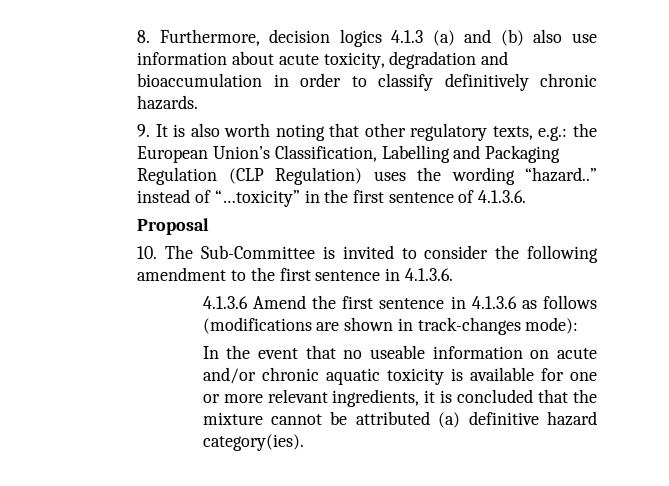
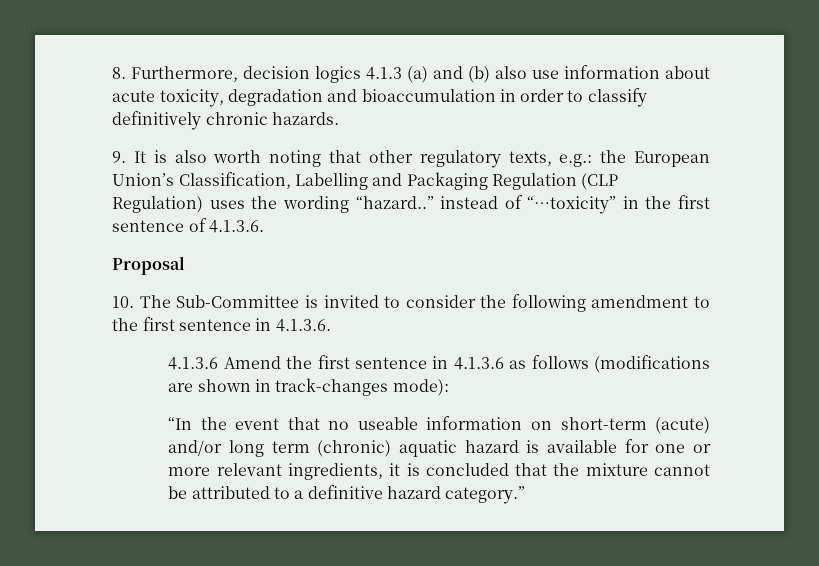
[202,346,219,359] In -> [168,417,193,430] “In
[556,348,597,359] [202,367,444,385] acute and/or chronic aquatic toxicity -> [560,417,711,434] [168,440,519,457] short-term (acute) and/or long term (chronic) aquatic hazard
[438,412,461,428] (a) -> [274,487,304,499] to a
[202,434,304,451] category(ies). -> [445,486,526,504] category.”

